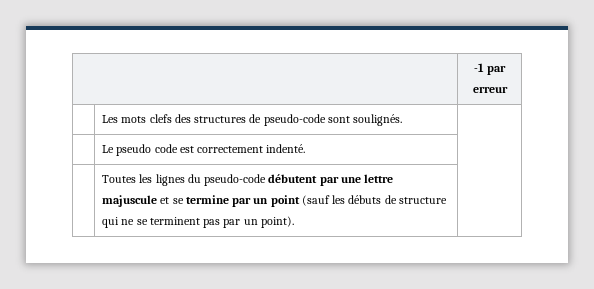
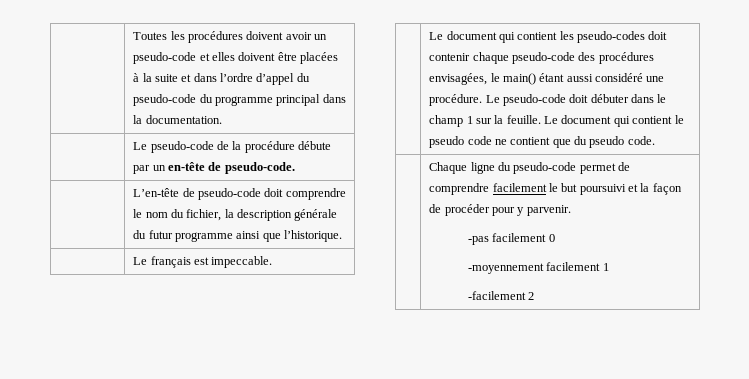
[473,63,507,75] [472,86,508,93] [102,114,403,126] [102,144,306,156] [102,174,394,186] [102,195,447,207] [102,216,294,228] | -1 par erreur // | Les mots clefs des structures de pseudo-code sont soulignés. | // | Le pseudo code est correctement indenté. | // | Toutes les lignes du pseudo-code débutent par une lettre majuscule et se termine par un point (sauf les débuts de structure qui ne se terminent pas par un point). | -> [133,31,328,43] [133,52,339,64] [133,73,310,85] [133,94,346,106] [133,115,222,124] [133,141,332,153] [133,162,295,174] [133,188,346,200] [133,209,338,221] [133,230,343,242] [133,256,273,268] [429,31,668,43] [429,52,654,64] [429,73,665,85] [429,94,667,106] [429,115,684,127] [429,136,655,148] [429,162,631,174] [429,183,682,195] [429,204,571,216] [468,233,555,245] [468,262,609,274] [468,291,535,300] | Toutes les procédures doivent avoir un pseudo-code et elles doivent être placées à la suite et dans l’ordre d’appel du pseudo-code du programme principal dans la documentation. // | Le pseudo-code de la procédure débute par un en-tête de pseudo-code. // | L’en-tête de pseudo-code doit comprendre le nom du fichier, la description générale du futur programme ainsi que l’historique. // | Le français est impeccable. // | Le document qui contient les pseudo-codes doit contenir chaque pseudo-code des procédures envisagées, le main() étant aussi considéré une procédure. Le pseudo-code doit débuter dans le champ 1 sur la feuille. Le document qui contient le pseudo code ne contient que du pseudo code. // | Chaque ligne du pseudo-code permet de comprendre facilement le but poursuivi et la façon de procéder pour y parvenir. // -pas facilement 0 // -moyennement facilement 1 // -facilement 2

